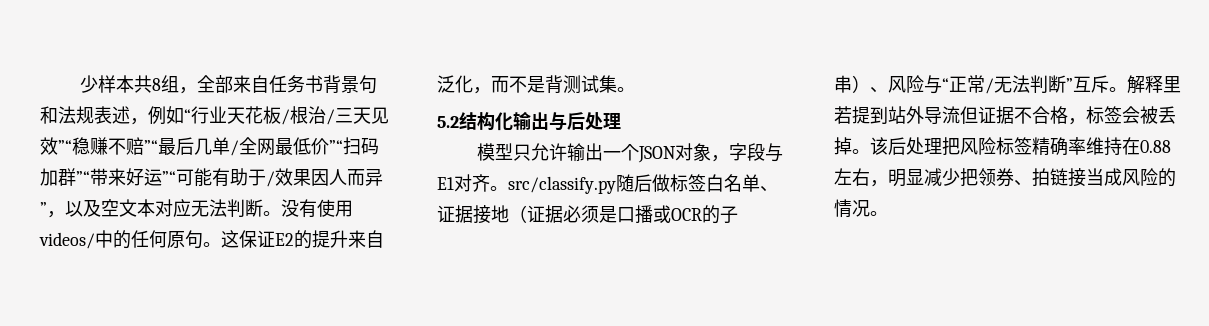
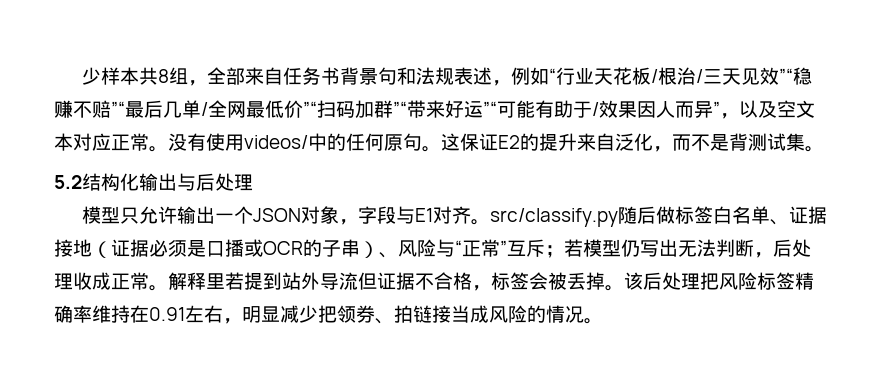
[191,199,263,217] 无法判断 -> [111,133,149,151] 正常
[985,75,1109,94] /无法判断”互斥 -> [500,239,811,258] [54,272,149,290] ”互斥；若模型仍写出无法判断，后处理收成正常
[1140,140,1171,153] 0.88 -> [149,307,185,321] 0.91

